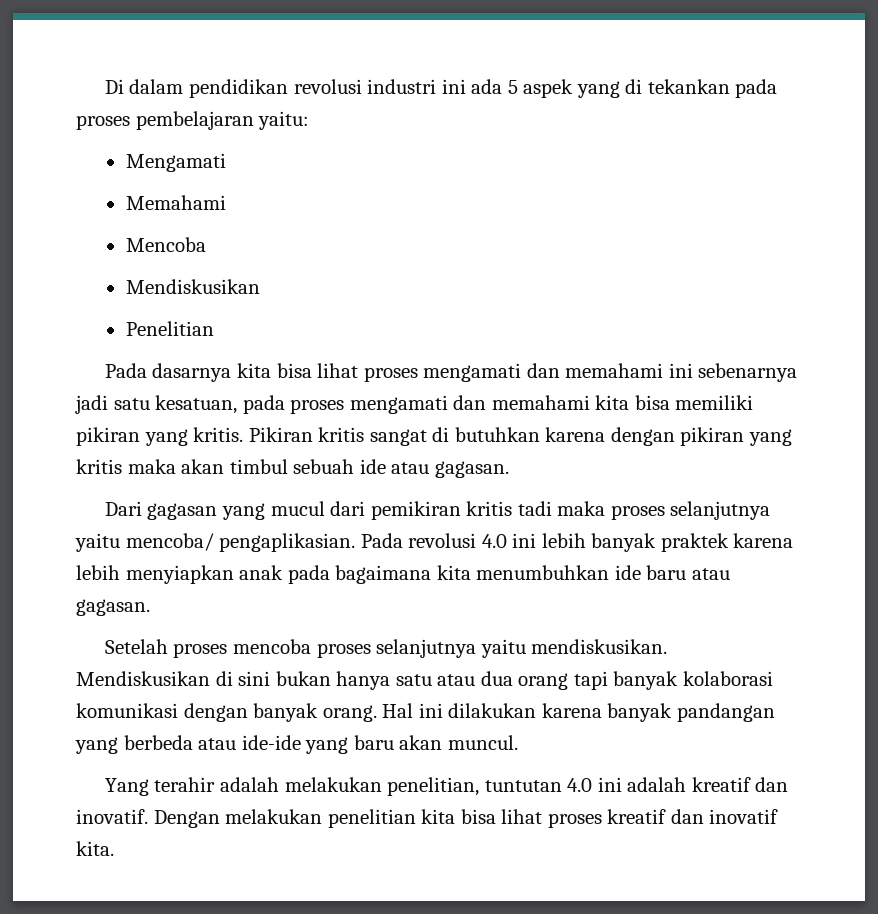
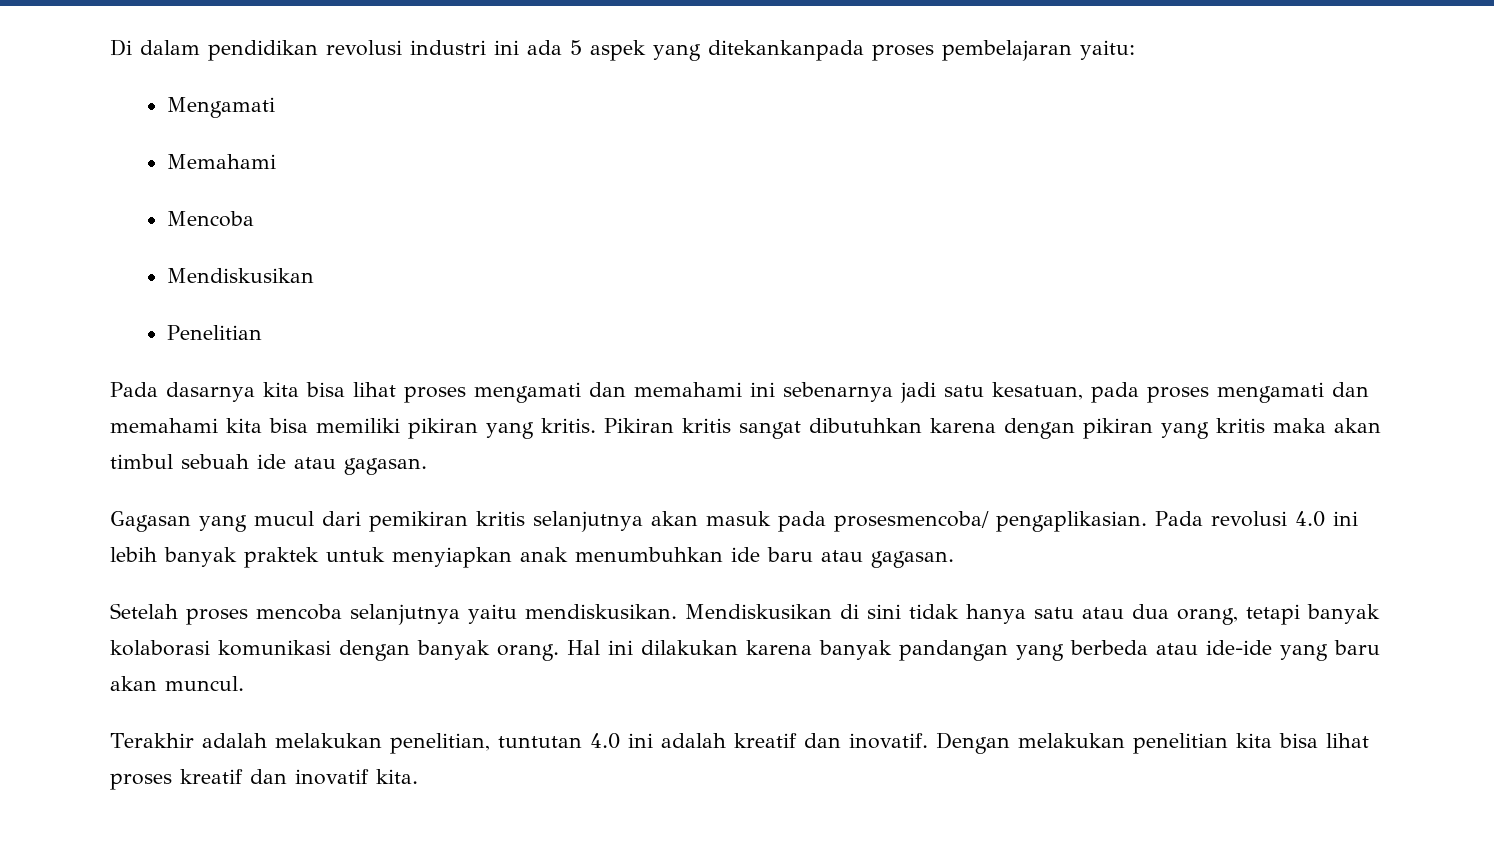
[625,79,778,98] di tekankan pada -> [708,40,864,61] ditekankanpada
[432,427,540,442] di butuhkan -> [809,418,922,433] dibutuhkan
[104,501,218,520] Dari gagasan -> [110,511,191,532] Gagasan
[517,501,771,520] [75,533,214,552] tadi maka proses selanjutnya yaitu mencoba/ -> [533,511,989,532] selanjutnya akan masuk pada prosesmencoba/
[733,533,794,548] [76,565,471,584] karena lebih menyiapkan anak pada bagaimana kita -> [326,547,568,568] untuk menyiapkan anak
[316,643,371,658] proses -> (342, 612) none
[275,671,331,686] bukan -> [909,604,959,619] tidak
[518,671,608,690] orang tapi -> [1177,604,1300,625] orang, tetapi
[104,777,216,796] Yang terahir -> [110,733,194,748] Terakhir

